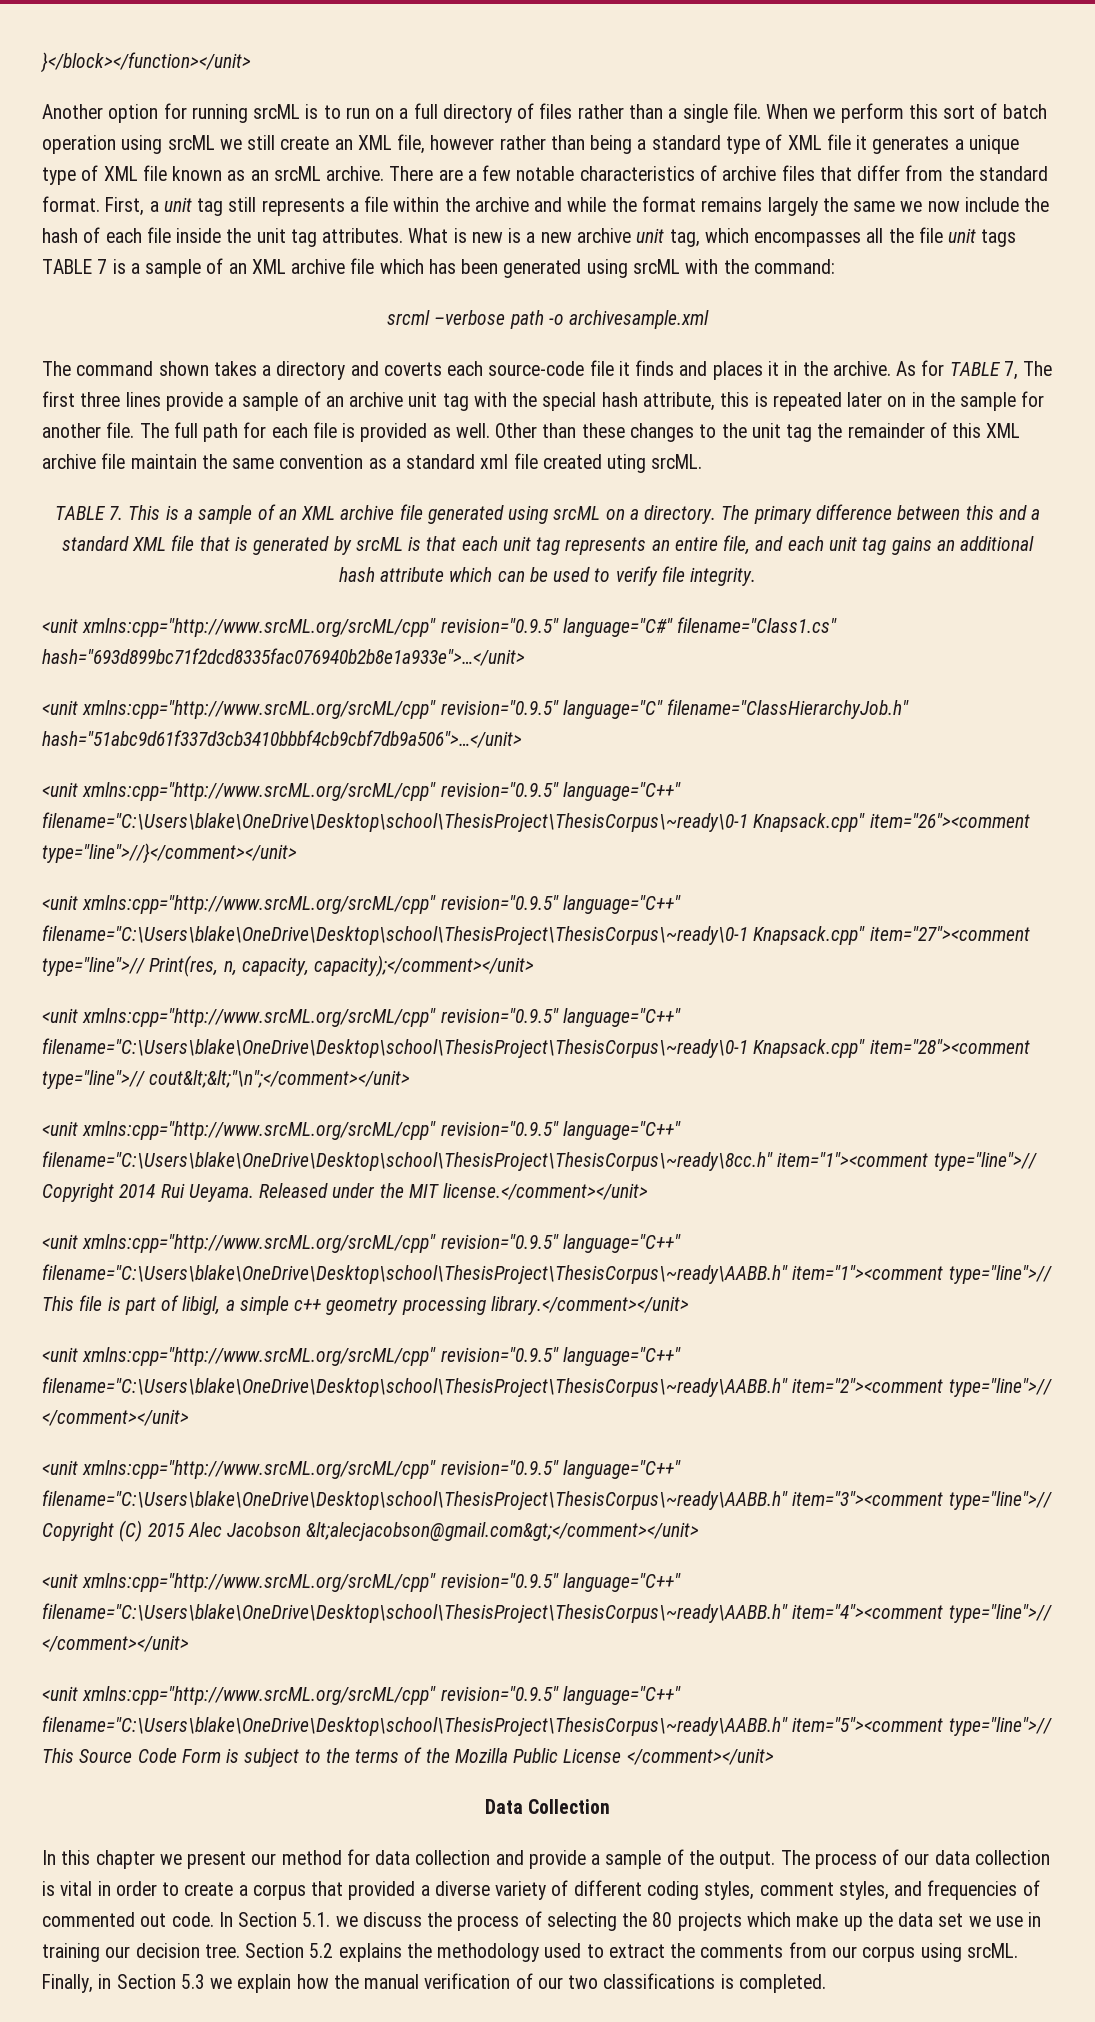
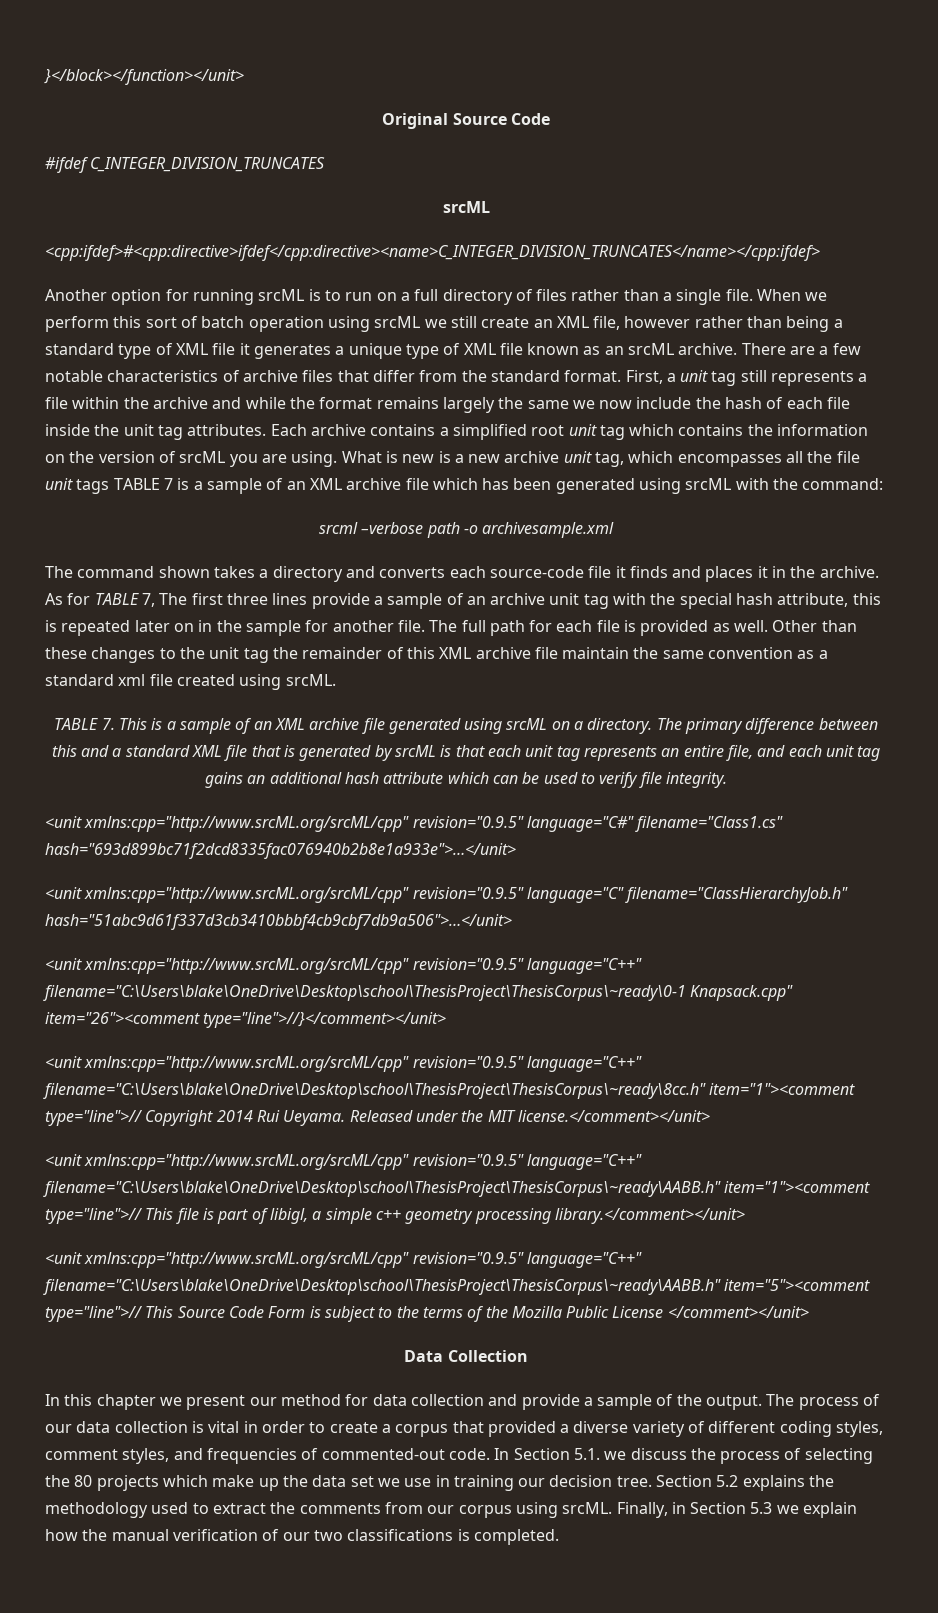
(251, 62) none -> [382,113,550,129] [45,157,326,173] [442,201,490,213] [45,245,820,261] // Original Source Code // #ifdef C_INTEGER_DIVISION_TRUNCATES // srcML // <cpp:ifdef>#<cpp:directive>ifdef</cpp:directive><name>C_INTEGER_DIVISION_TRUNCATES</name></cpp:ifdef>
(404, 235) none -> [270,424,869,440] [45,451,338,467] Each archive contains a simplified root unit tag which contains the information on the version of srcML you are using.
[383,362,442,376] coverts -> [379,567,446,578] converts
[607,454,647,473] uting -> [239,674,282,690] using
[42,895,681,914] [42,925,1030,945] [42,955,535,977] [42,1008,681,1027] [42,1038,1030,1058] [42,1070,411,1089] // <unit xmlns:cpp="http://www.srcML.org/srcML/cpp" revision="0.9.5" language="C++" filename="C:\Users\blake\OneDrive\Desktop\school\ThesisProject\ThesisCorpus\~ready\0-1 Knapsack.cpp" item="27"><comment type="line">// Print(res, n, capacity, capacity);</comment></unit> // <unit xmlns:cpp="http://www.srcML.org/srcML/cpp" revision="0.9.5" language="C++" filename="C:\Users\blake\OneDrive\Desktop\school\ThesisProject\ThesisCorpus\~ready\0-1 Knapsack.cpp" item="28"><comment type="line">// cout&lt;&lt;"\n";</comment></unit> -> (447, 1020) none
[42,1347,681,1366] [42,1377,1052,1397] [42,1409,189,1426] [42,1460,681,1479] [42,1490,1052,1510] [42,1520,700,1542] [42,1573,681,1592] [42,1603,1052,1623] [42,1635,189,1652] // <unit xmlns:cpp="http://www.srcML.org/srcML/cpp" revision="0.9.5" language="C++" filename="C:\Users\blake\OneDrive\Desktop\school\ThesisProject\ThesisCorpus\~ready\AABB.h" item="2"><comment type="line">// </comment></unit> // <unit xmlns:cpp="http://www.srcML.org/srcML/cpp" revision="0.9.5" language="C++" filename="C:\Users\blake\OneDrive\Desktop\school\ThesisProject\ThesisCorpus\~ready\AABB.h" item="3"><comment type="line">// Copyright (C) 2015 Alec Jacobson &lt;alecjacobson@gmail.com&gt;</comment></unit> // <unit xmlns:cpp="http://www.srcML.org/srcML/cpp" revision="0.9.5" language="C++" filename="C:\Users\blake\OneDrive\Desktop\school\ThesisProject\ThesisCorpus\~ready\AABB.h" item="4"><comment type="line">// </comment></unit> -> (745, 1216) none
[42,1912,167,1927] commented out -> [321,1448,445,1460] commented-out

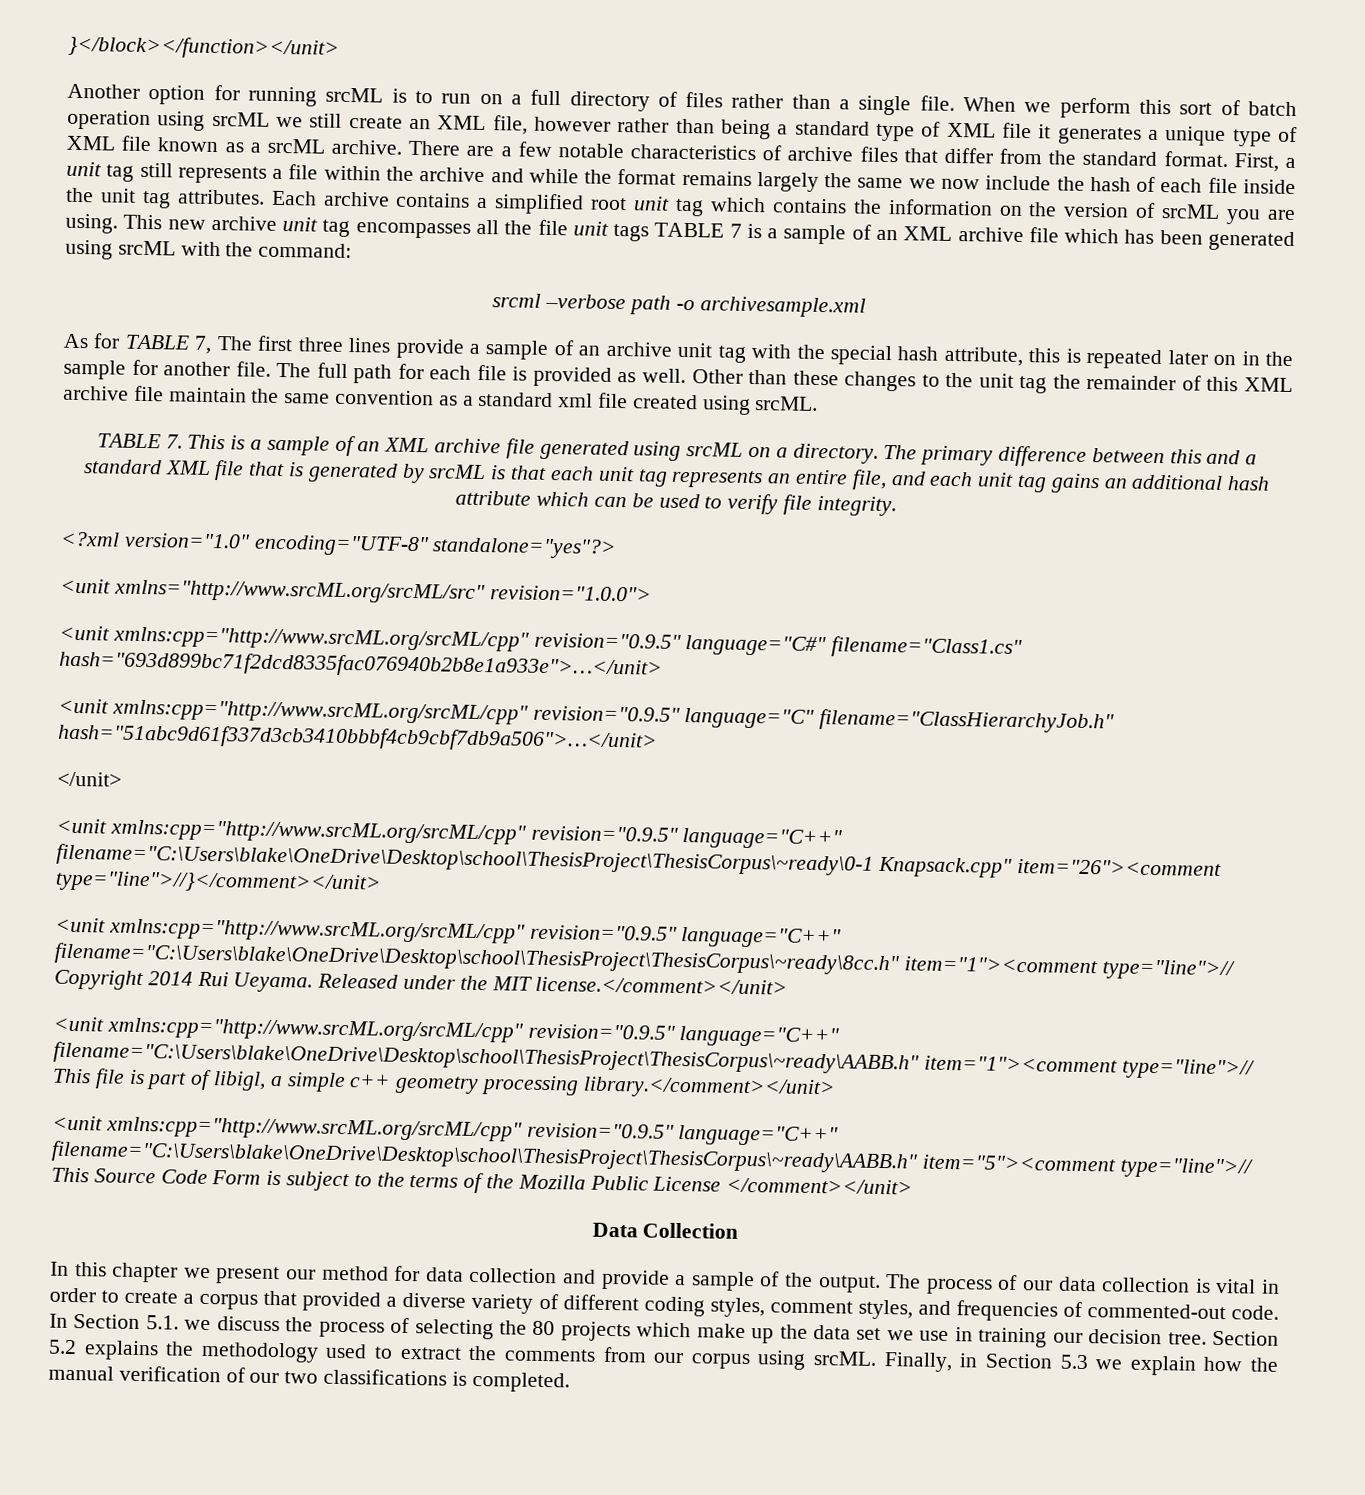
[382,113,550,129] [45,157,326,173] [442,201,490,213] [45,245,820,261] // Original Source Code // #ifdef C_INTEGER_DIVISION_TRUNCATES // srcML // <cpp:ifdef>#<cpp:directive>ifdef</cpp:directive><name>C_INTEGER_DIVISION_TRUNCATES</name></cpp:ifdef> -> (340, 47) none
[604,346,624,355] an -> [249,142,261,153] a
[341,451,464,463] What is new is a -> [123,214,163,230] This
[595,451,674,467] tag, which -> [322,219,351,238] tag
[45,566,879,582] The command shown takes a directory and converts each source-code file it finds and places it in the archive. -> (866, 307) none
(727, 780) none -> [60,531,618,560] [60,578,652,605] // <?xml version="1.0" encoding="UTF-8" standalone="yes"?> // <unit xmlns="http://www.srcML.org/srcML/src" revision="1.0.0">
(512, 922) none -> [57,771,122,787] // </unit>

